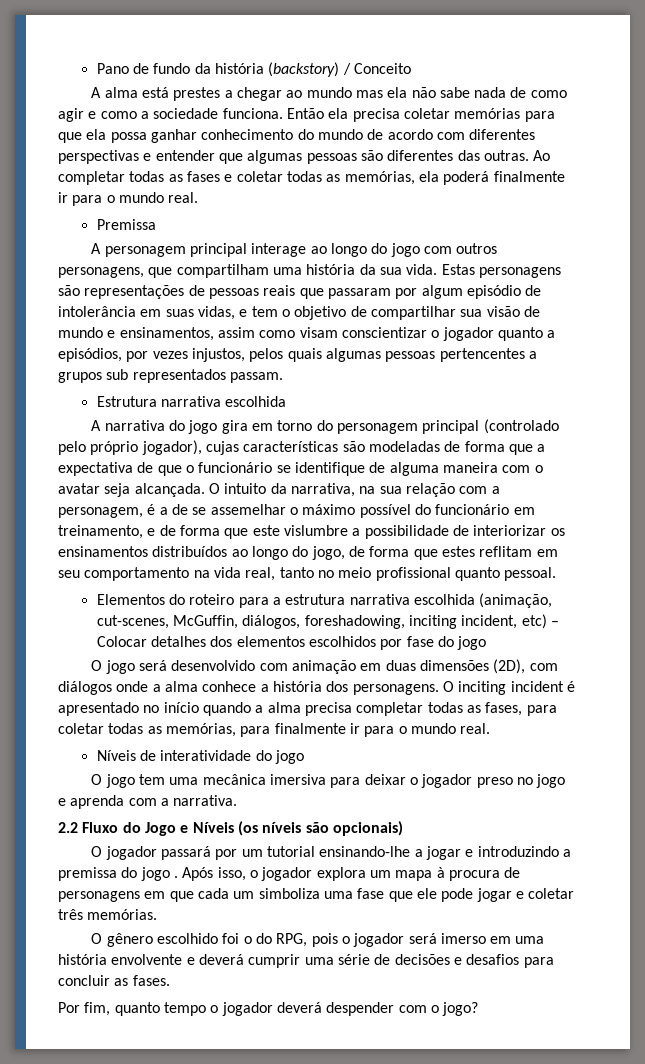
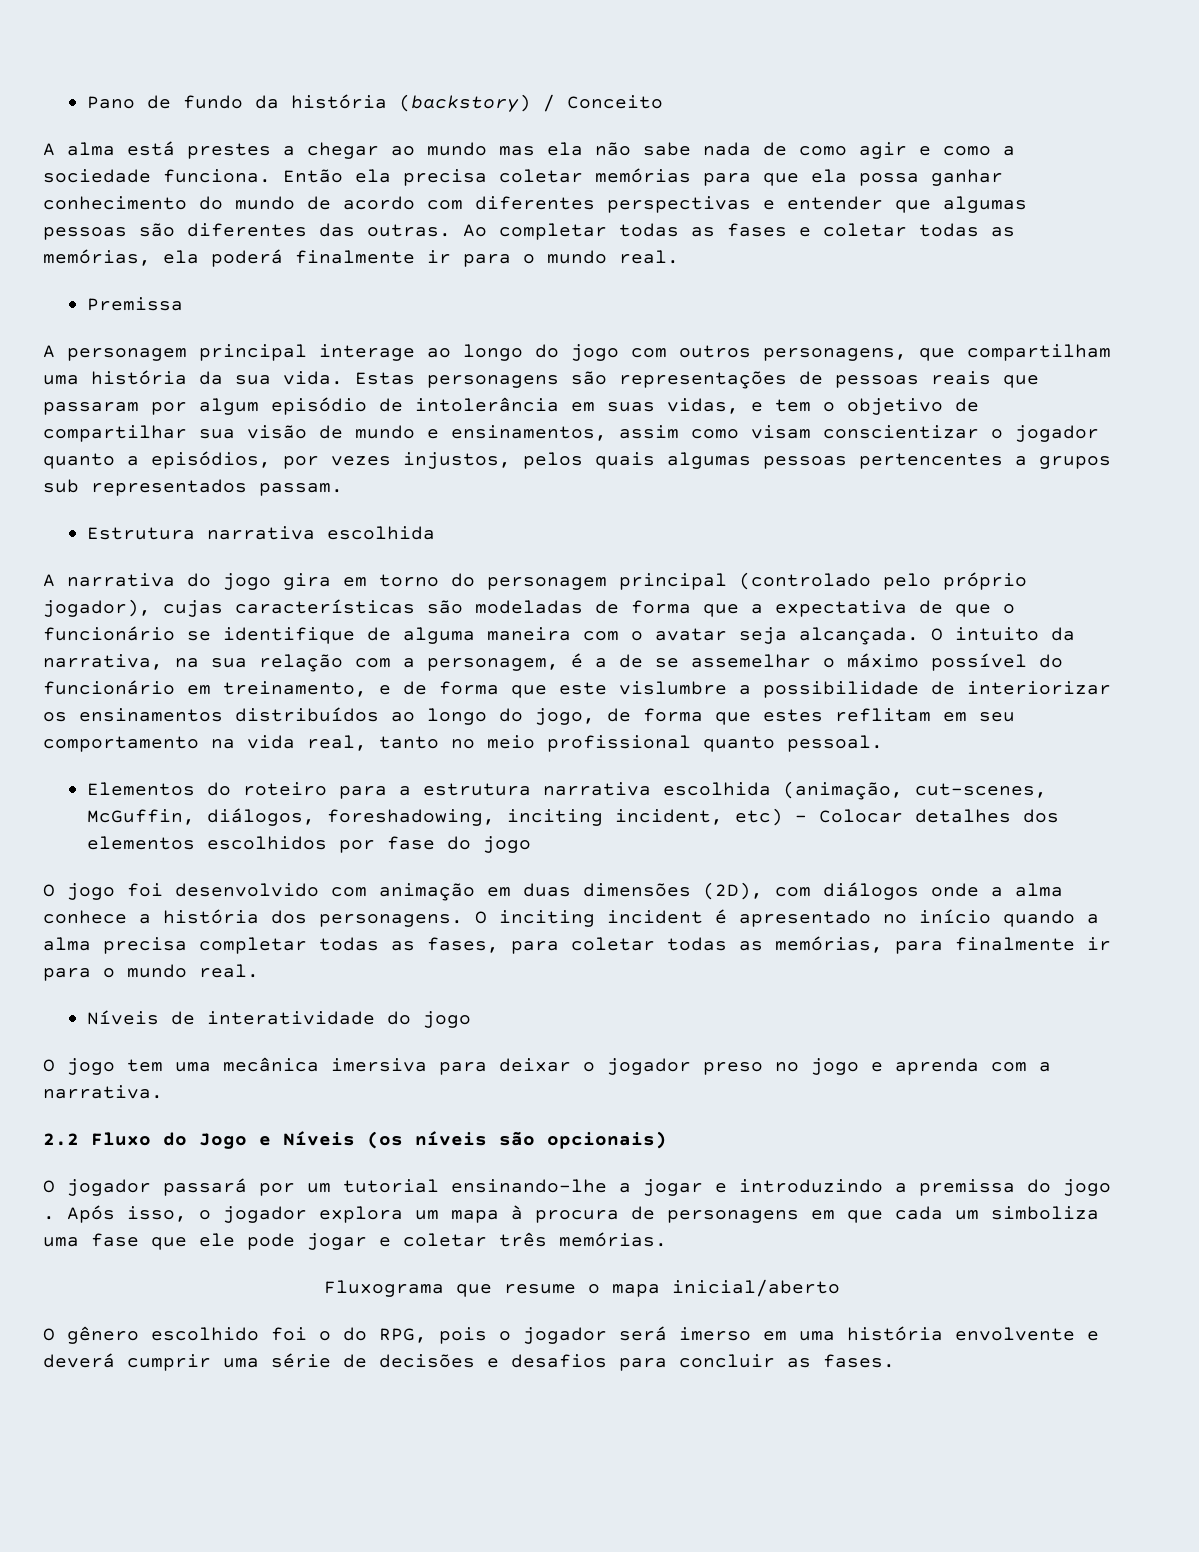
[138,660,167,671] será -> [127,883,163,897] foi
(158, 914) none -> [323,1279,840,1297] // Fluxograma que resume o mapa inicial/aberto
[58,1002,479,1016] // Por fim, quanto tempo o jogador deverá despender com o jogo? -> (895, 1361) none

